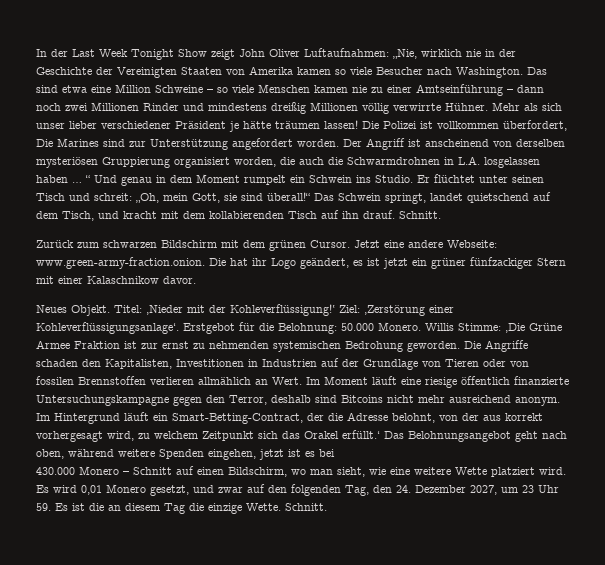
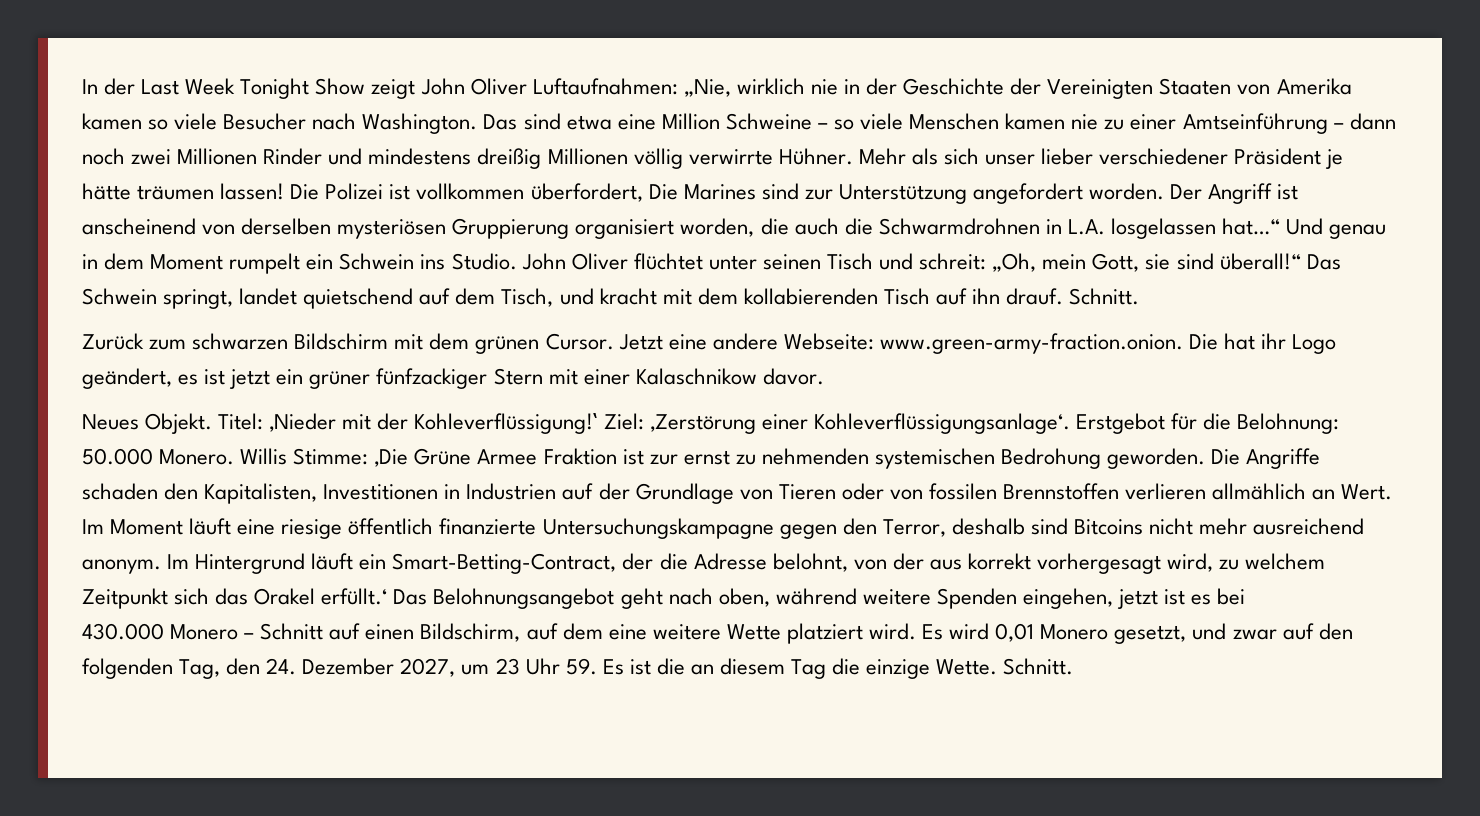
[36,175,90,183] haben … “ -> [1222,218,1281,235] hat…“
[417,175,430,183] Er -> [521,253,628,270] John Oliver
[291,467,386,477] wo man sieht, wie -> [526,623,603,640] auf dem

